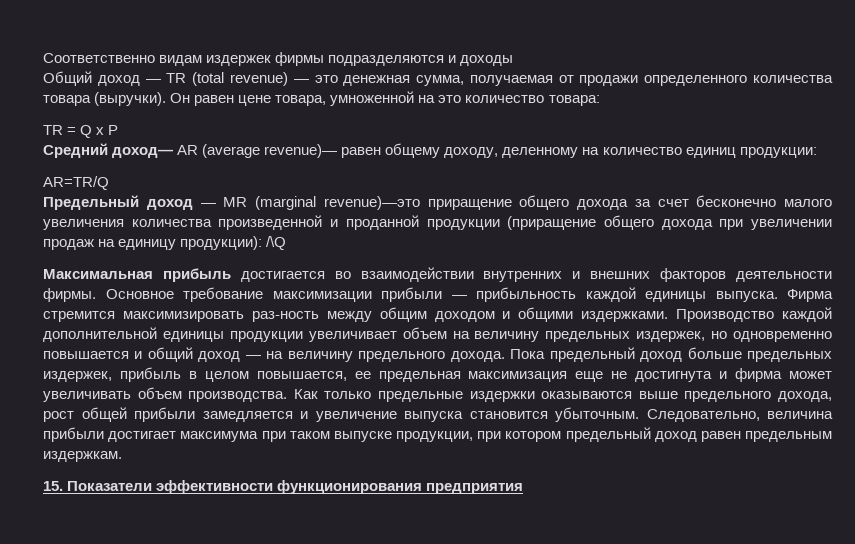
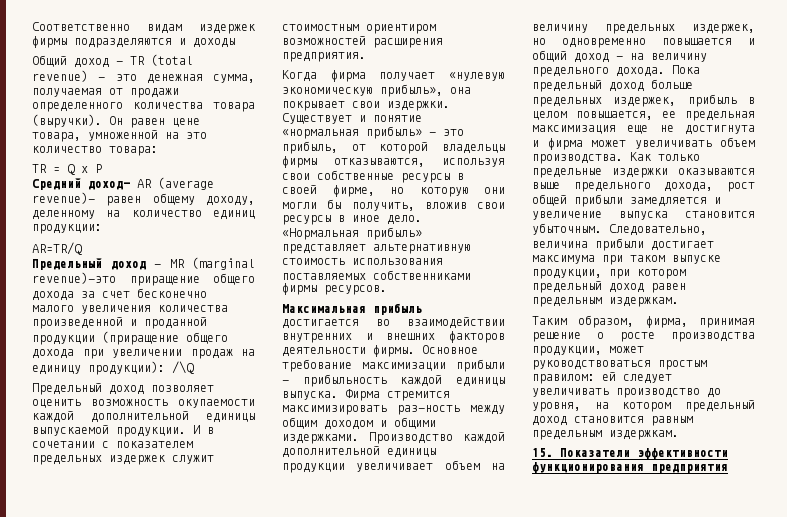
(287, 243) none -> [32,383,214,395] [32,399,255,408] [32,411,255,423] [32,425,214,437] [32,441,193,448] [32,455,214,465] [282,24,436,34] [282,36,443,48] [282,52,366,62] [282,70,505,82] [282,84,471,97] [282,101,450,111] [282,113,422,124] [282,126,464,139] [282,141,505,154] [282,156,505,168] [282,170,464,183] [282,185,505,197] [282,199,505,211] [282,215,422,225] [282,227,422,240] [282,244,471,254] [282,258,443,265] [282,270,471,280] [282,283,387,295] // Предельный доход позволяет оценить возможность окупаемости каждой дополнительной единицы выпускаемой продукции. И в сочетании с показателем предельных издержек служит стоимостным ориентиром возможностей расширения предприятия. // Когда фирма получает «нулевую экономическую прибыль», она покрывает свои издержки. Существует и понятие «нормальная прибыль» — это прибыль, от которой владельцы фирмы отказываются, используя свои собственные ресурсы в своей фирме, но которую они могли бы получить, вложив свои ресурсы в иное дело. «Нормальная прибыль» представляет альтернативную стоимость использования поставляемых собственниками фирмы ресурсов.
(122, 456) none -> [532,315,755,328] [532,332,755,342] [532,346,644,356] [532,360,707,370] [532,372,672,384] [532,388,721,398] [532,400,755,412] [532,416,693,426] [532,430,679,440] // Таким образом, фирма, принимая решение о росте производства продукции, может руководствоваться простым правилом: ей следует увеличивать производство до уровня, на котором предельный доход становится равным предельным издержкам.

